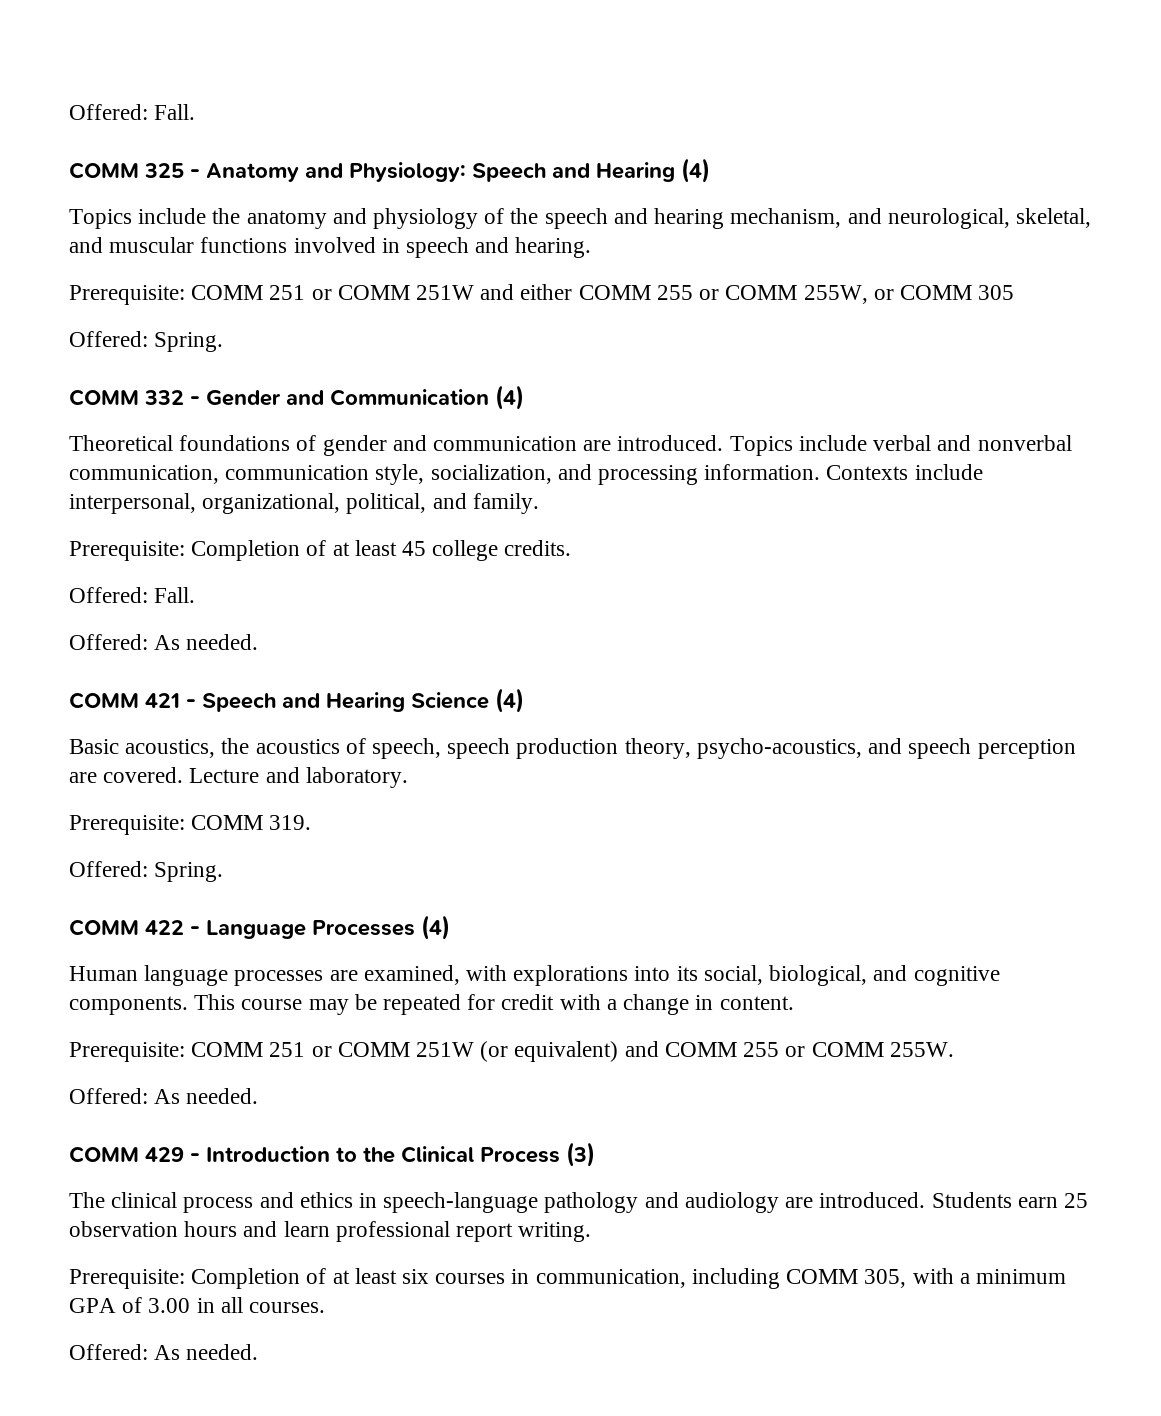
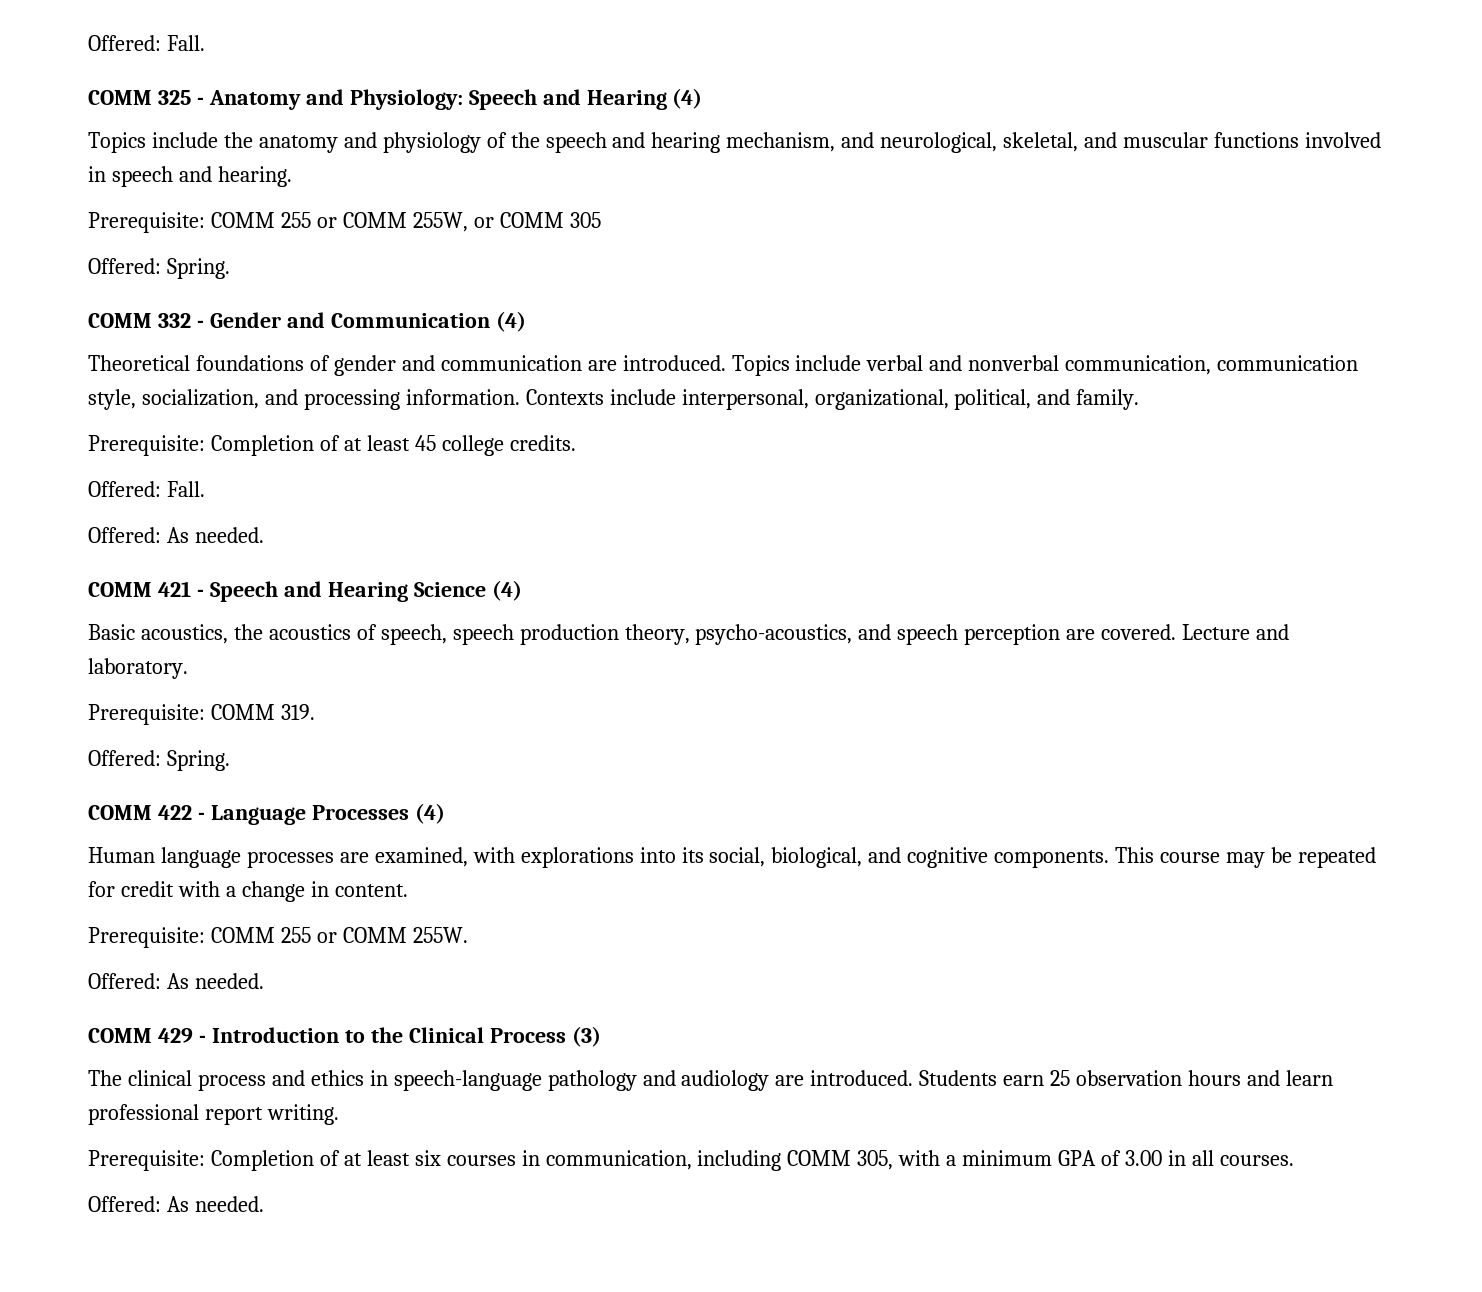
[269,284,651,300] 251 or COMM 251W and either COMM -> (275, 220) none
[269,1041,737,1062] 251 or COMM 251W (or equivalent) and COMM -> (275, 935) none

